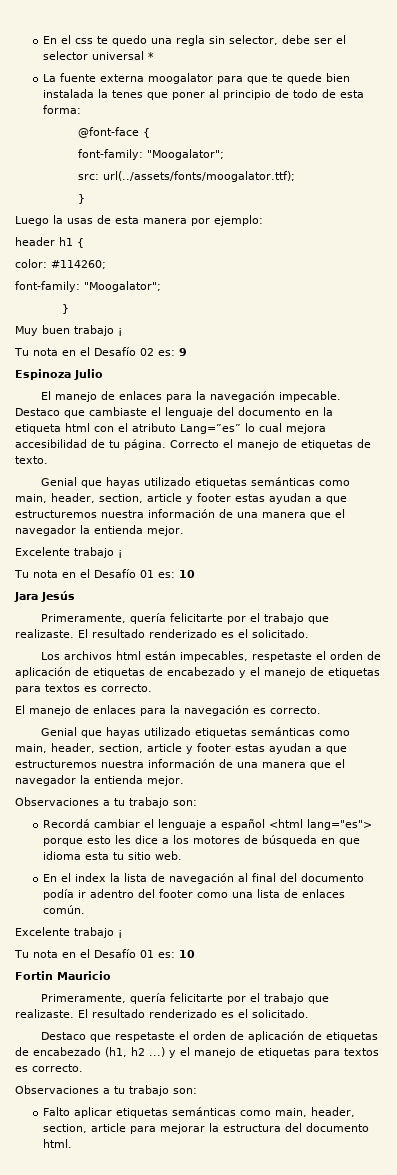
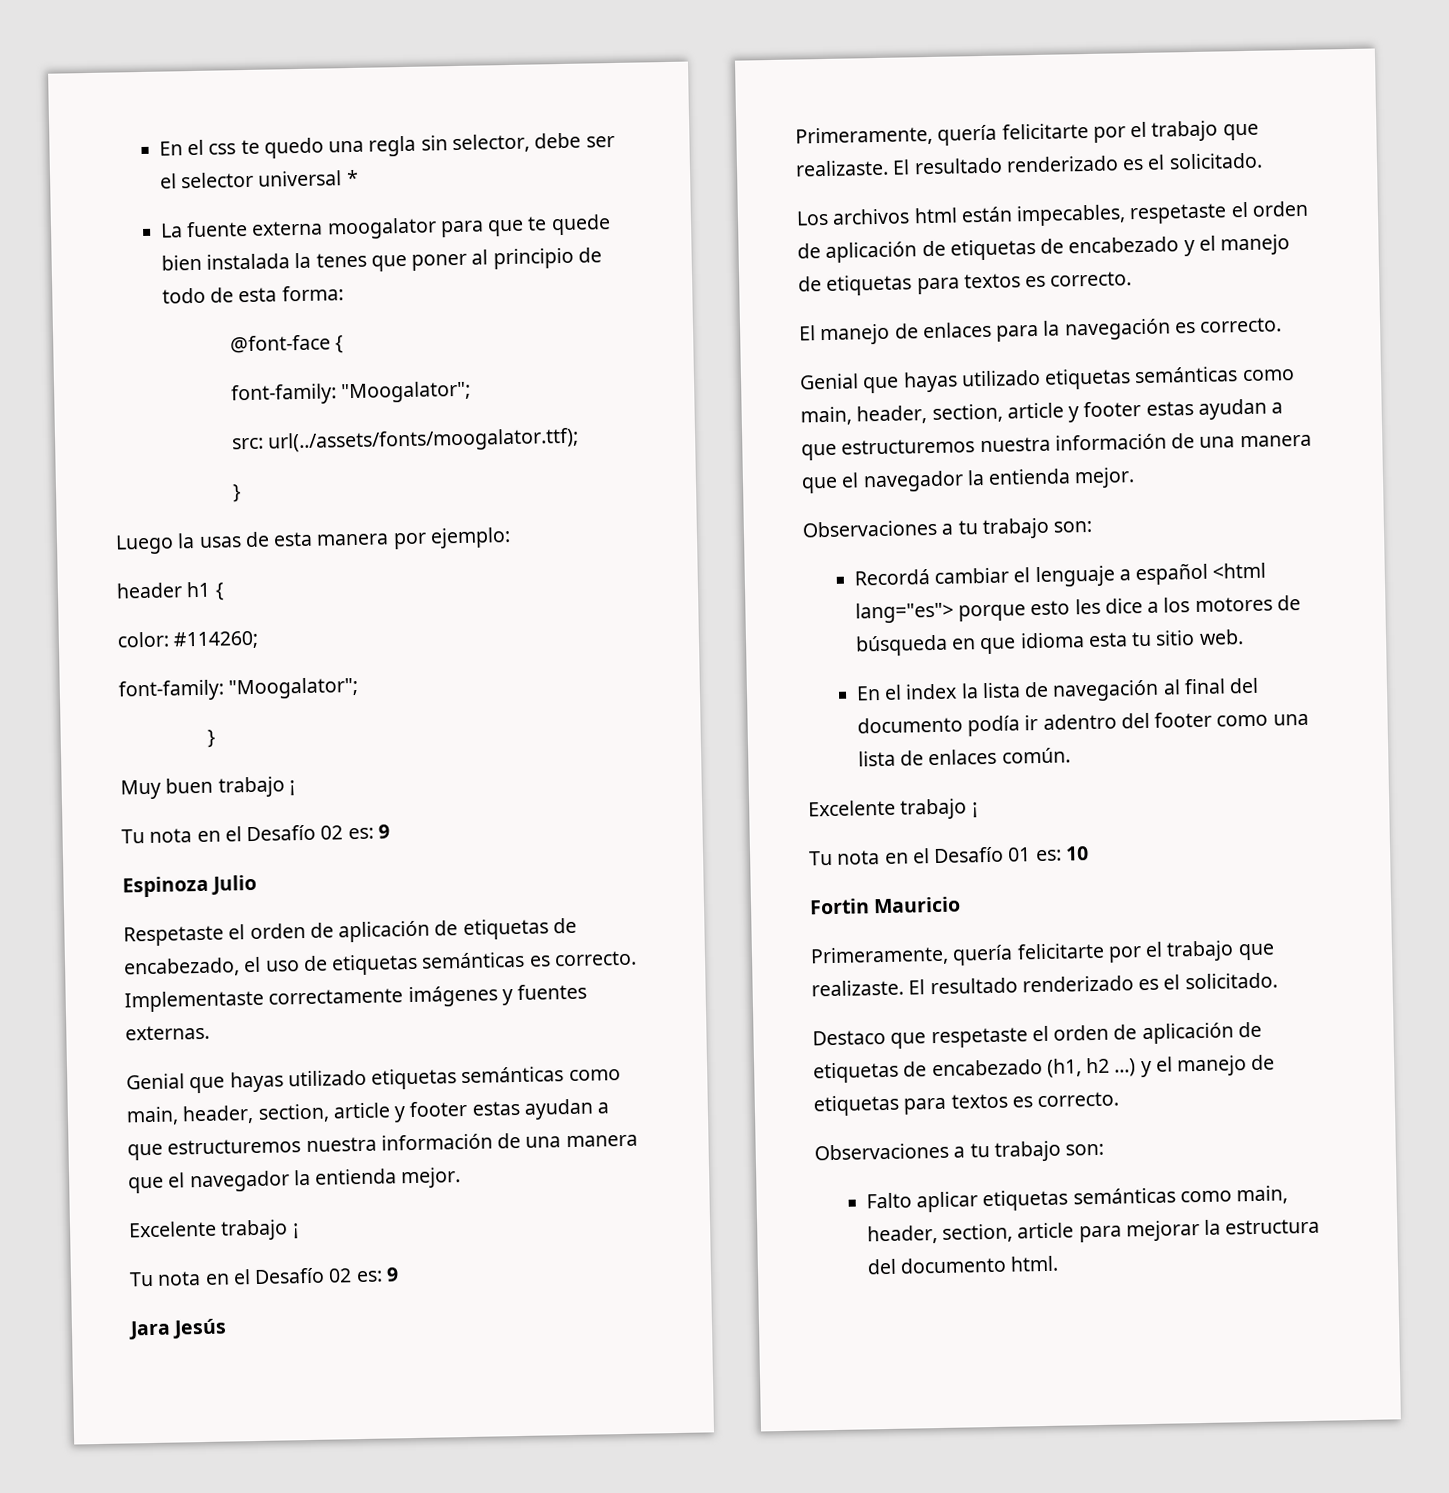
[40,391,341,402] [15,407,333,418] [15,423,326,434] [15,439,371,450] [15,456,48,464] El manejo de enlaces para la navegación impecable. Destaco que cambiaste el lenguaje del documento en la etiqueta html con el atributo Lang=”es” lo cual mejora accesibilidad de tu página. Correcto el manejo de etiquetas de texto. -> [123,917,577,947] [123,950,637,978] [124,983,588,1013] [125,1024,210,1041] Respetaste el orden de aplicación de etiquetas de encabezado, el uso de etiquetas semánticas es correcto. Implementaste correctamente imágenes y fuentes externas.
[139,570,195,578] 01 es: 10 -> [328,1267,399,1283] 02 es: 9

